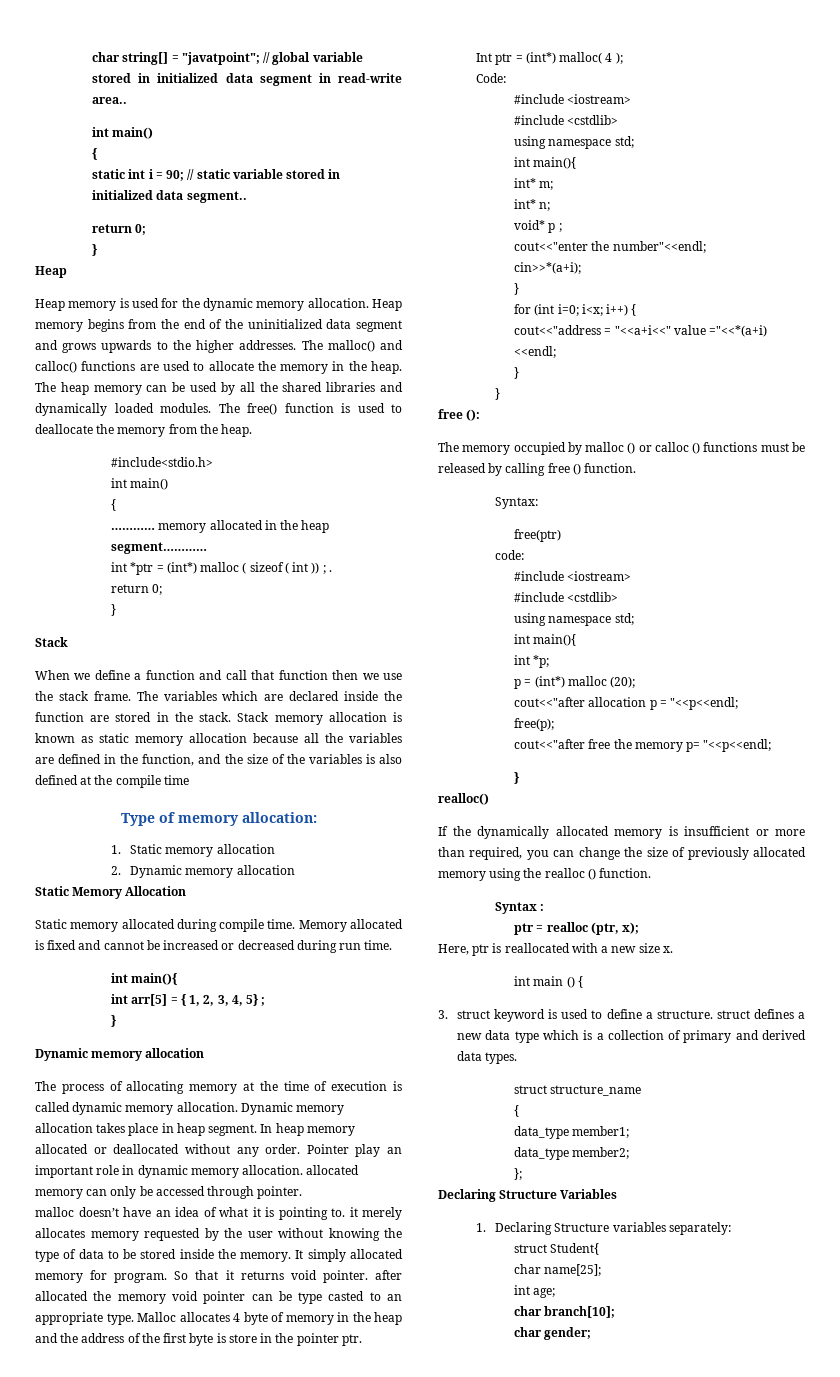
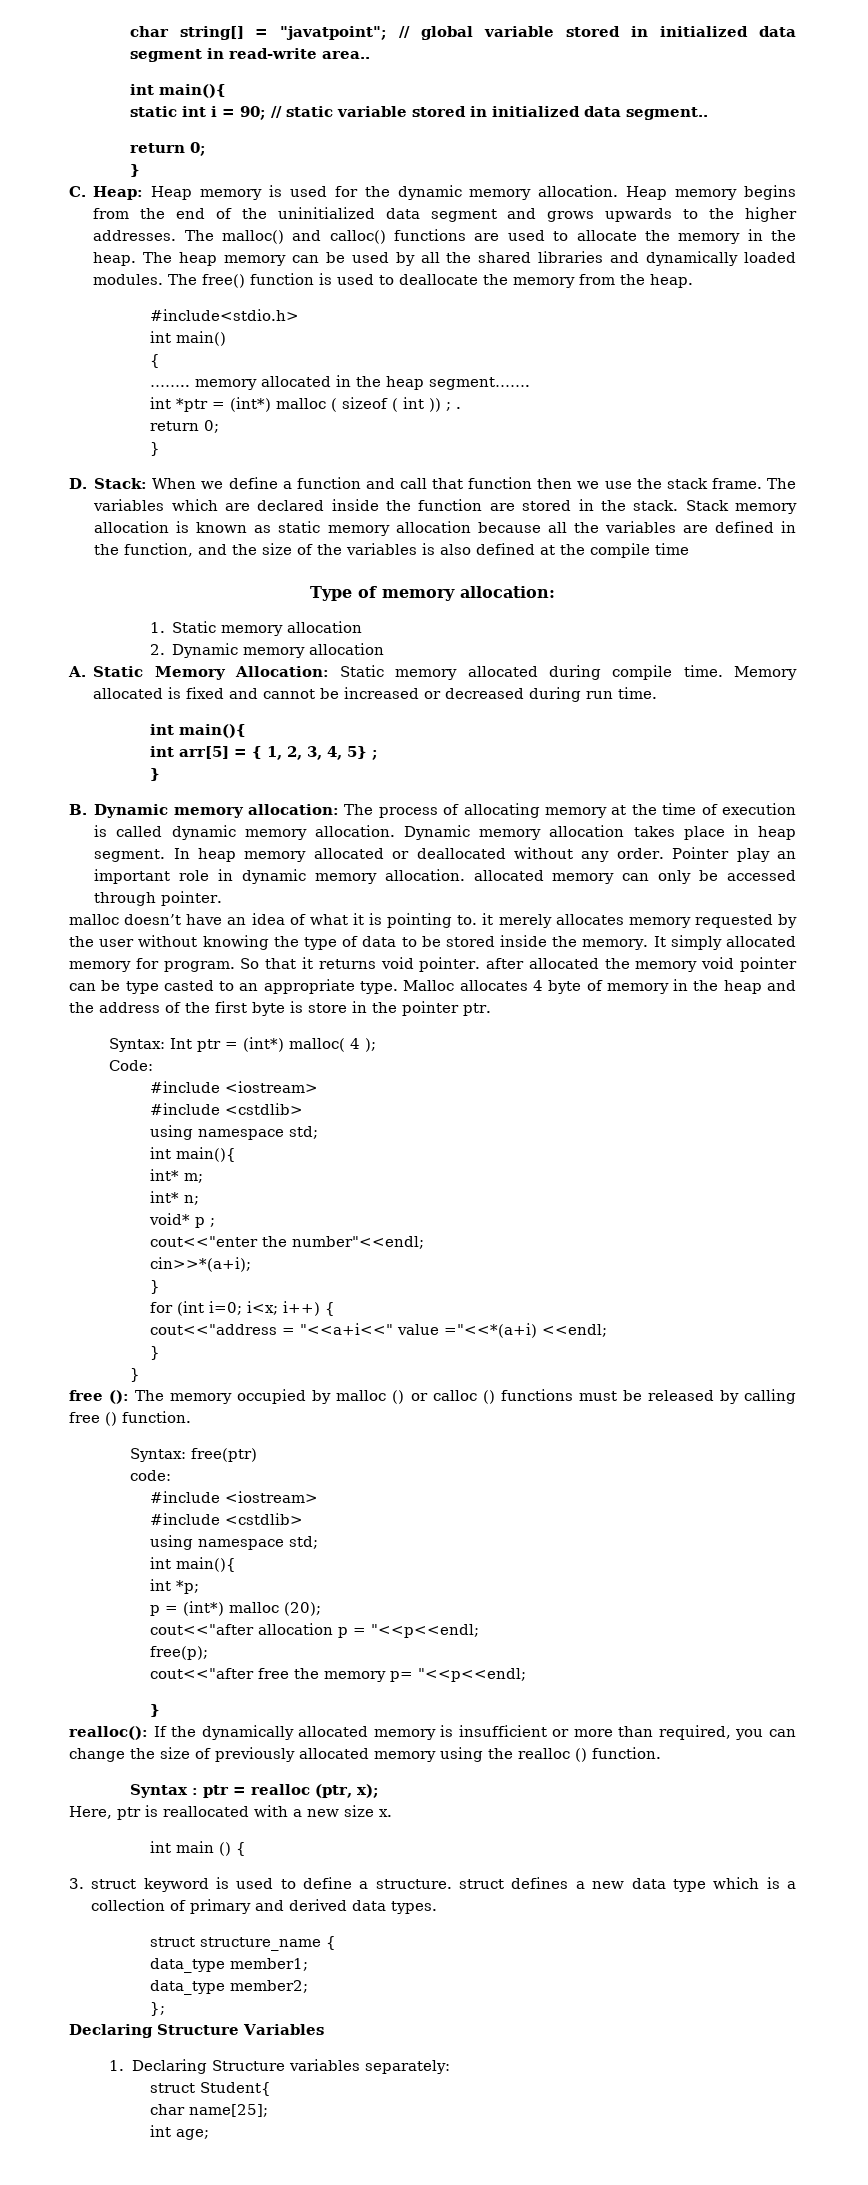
[112,127,154,139] [92,148,98,160] main() // { -> [158,84,226,98] main(){
[35,266,67,278] Heap // -> [69,186,144,200] C. Heap:
[111,527,156,530] ………… -> [149,385,190,387] ……..
[111,542,208,554] segment………… -> [428,377,530,390] segment…….
[35,637,68,647] Stack // -> [69,478,148,489] D. Stack:
(295, 870) none -> [68,666,86,677] A.
[125,886,187,896] Allocation // -> [234,666,329,677] Allocation:
[35,1048,205,1061] Dynamic memory allocation // -> [69,804,340,818] B. Dynamic memory allocation:
(362, 1340) none -> [109,1038,166,1052] Syntax:
(481, 415) // -> (130, 1397) none
(539, 503) // -> (186, 1455) none
[438,793,489,805] realloc() // -> [69,1726,148,1740] realloc():
(545, 907) // -> (198, 1791) none
(642, 1090) // -> (321, 1944) none
[514,1306,616,1318] [514,1327,592,1340] // char branch[10]; // char gender; -> (209, 2134) none

